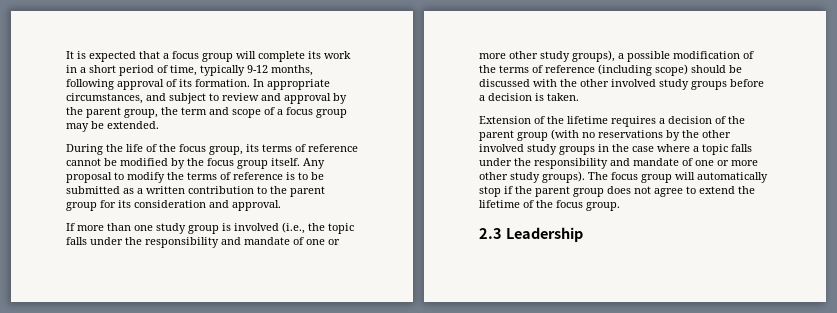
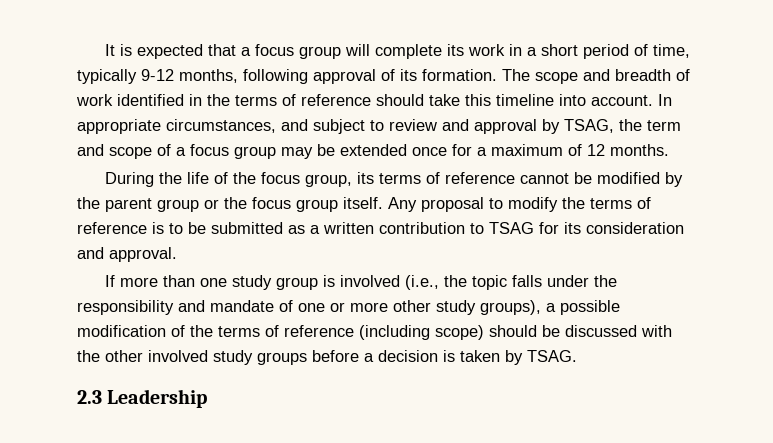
(250, 83) none -> [502,69,690,84] [76,94,653,106] The scope and breadth of work identified in the terms of reference should take this timeline into account.
[66,107,158,118] the parent group, -> [564,119,614,133] TSAG,
[107,121,159,129] extended. -> [340,144,669,156] extended once for a maximum of 12 months.
(204, 162) none -> [105,197,247,212] parent group or the
[270,186,325,197] [66,202,97,211] the parent group -> [489,222,534,234] TSAG
[547,93,579,101] [479,116,745,127] [479,129,731,141] [479,144,752,155] [479,158,758,169] [479,171,768,183] [479,186,755,197] [479,200,620,211] taken. // Extension of the lifetime requires a decision of the parent group (with no reservations by the other involved study groups in the case where a topic falls under the responsibility and mandate of one or more other study groups). The focus group will automatically stop if the parent group does not agree to extend the lifetime of the focus group. -> [460,350,577,365] taken by TSAG.

